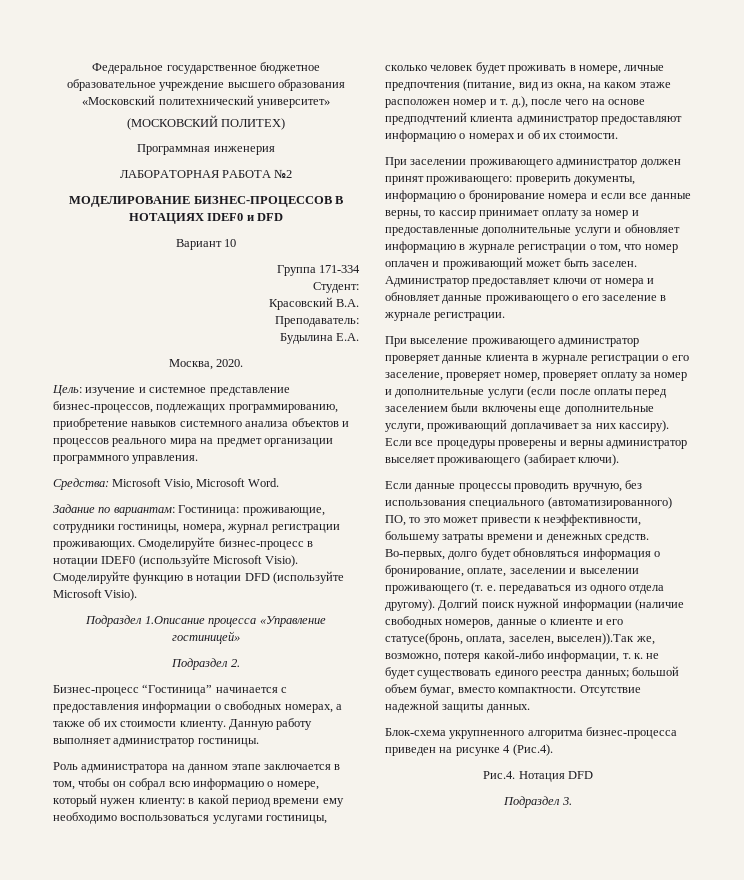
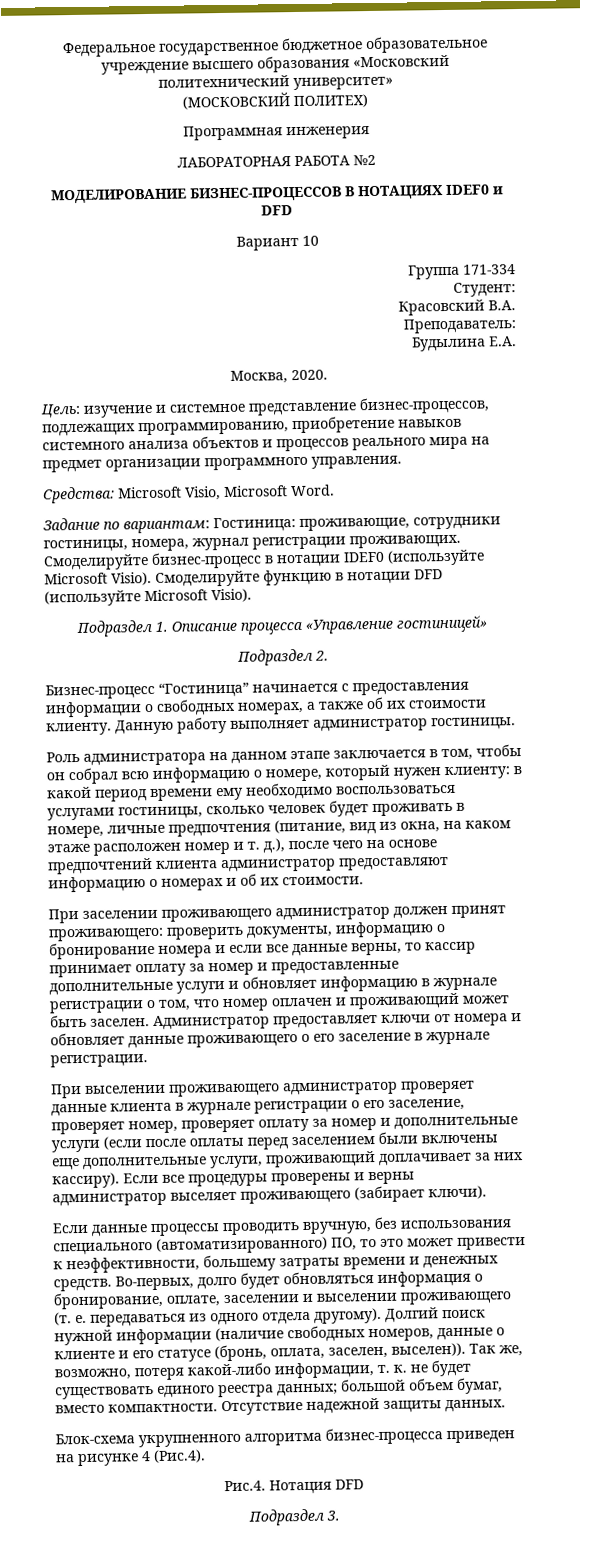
[144,616,205,624] 1.Описание -> [155,620,237,632] 1. Описание
[385,112,467,125] предподчтений -> [48,858,153,875] предпочтений
[410,338,469,344] выселение -> [85,1084,166,1094] выселении
[385,633,635,645] статусе(бронь, оплата, заселен, выселен)).Так -> [157,1342,496,1362] статусе (бронь, оплата, заселен, выселен)). Так

